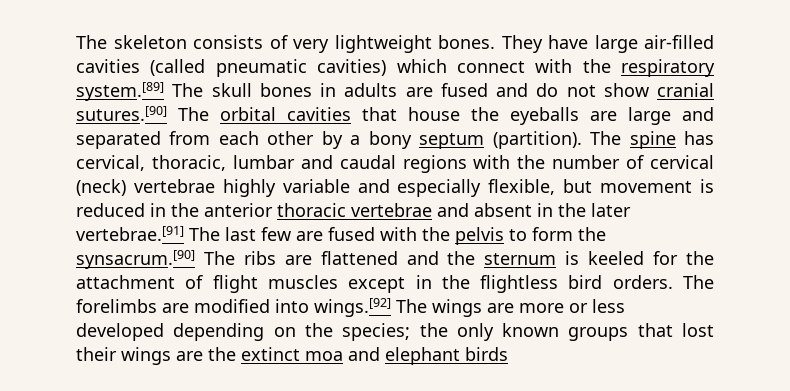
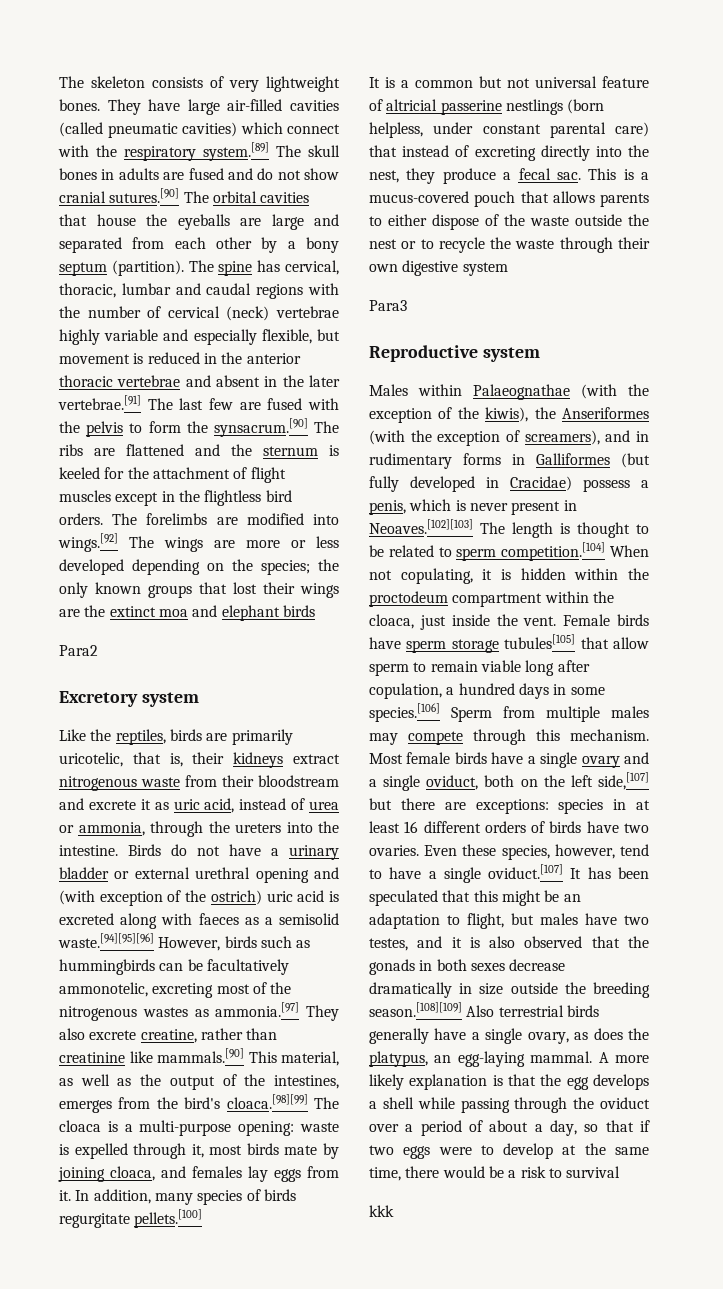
(508, 354) none -> [59,645,98,656] [59,691,199,707] [59,729,293,745] [59,752,340,768] [59,775,339,791] [59,798,339,813] [59,821,339,837] [59,844,339,860] [59,867,339,883] [59,890,340,906] [59,913,339,929] [58,933,311,951] [59,959,289,975] [59,982,292,998] [59,1002,339,1021] [59,1028,278,1043] [59,1048,339,1066] [59,1074,339,1090] [59,1094,339,1113] [59,1120,339,1136] [59,1143,339,1159] [58,1166,339,1182] [59,1189,296,1205] [59,1209,203,1228] [369,76,649,88] [369,99,605,115] [369,122,649,138] [369,145,649,161] [369,168,649,184] [369,191,649,207] [369,214,649,230] [369,237,650,253] [369,260,508,276] [369,300,407,311] [369,345,540,362] [369,384,649,400] [369,407,649,423] [369,430,649,446] [369,453,650,469] [369,476,649,492] [369,499,577,515] [369,519,649,538] [369,542,649,561] [369,568,649,584] [369,591,614,607] [369,614,649,630] [369,634,649,653] [369,660,590,676] [369,683,605,699] [369,703,649,722] [369,729,649,745] [369,752,649,768] [369,772,649,791] [369,798,650,814] [369,821,649,833] [369,844,649,860] [369,864,649,883] [369,890,581,906] [369,913,649,929] [369,936,649,951] [369,959,566,975] [369,982,650,998] [369,1002,599,1017] [369,1028,649,1044] [369,1051,649,1067] [369,1074,649,1090] [369,1097,650,1113] [369,1120,650,1136] [369,1143,649,1159] [369,1166,621,1181] [369,1205,394,1217] // Para2 // Excretory system // Like the reptiles, birds are primarily uricotelic, that is, their kidneys extract nitrogenous waste from their bloodstream and excrete it as uric acid, instead of urea or ammonia, through the ureters into the intestine. Birds do not have a urinary bladder or external urethral opening and (with exception of the ostrich) uric acid is excreted along with faeces as a semisolid waste.[94][95][96] However, birds such as hummingbirds can be facultatively ammonotelic, excreting most of the nitrogenous wastes as ammonia.[97] They also excrete creatine, rather than creatinine like mammals.[90] This material, as well as the output of the intestines, emerges from the bird's cloaca.[98][99] The cloaca is a multi-purpose opening: waste is expelled through it, most birds mate by joining cloaca, and females lay eggs from it. In addition, many species of birds regurgitate pellets.[100] // It is a common but not universal feature of altricial passerine nestlings (born helpless, under constant parental care) that instead of excreting directly into the nest, they produce a fecal sac. This is a mucus-covered pouch that allows parents to either dispose of the waste outside the nest or to recycle the waste through their own digestive system // Para3 // Reproductive system // Males within Palaeognathae (with the exception of the kiwis), the Anseriformes (with the exception of screamers), and in rudimentary forms in Galliformes (but fully developed in Cracidae) possess a penis, which is never present in Neoaves.[102][103] The length is thought to be related to sperm competition.[104] When not copulating, it is hidden within the proctodeum compartment within the cloaca, just inside the vent. Female birds have sperm storage tubules[105] that allow sperm to remain viable long after copulation, a hundred days in some species.[106] Sperm from multiple males may compete through this mechanism. Most female birds have a single ovary and a single oviduct, both on the left side,[107] but there are exceptions: species in at least 16 different orders of birds have two ovaries. Even these species, however, tend to have a single oviduct.[107] It has been speculated that this might be an adaptation to flight, but males have two testes, and it is also observed that the gonads in both sexes decrease dramatically in size outside the breeding season.[108][109] Also terrestrial birds generally have a single ovary, as does the platypus, an egg-laying mammal. A more likely explanation is that the egg develops a shell while passing through the oviduct over a period of about a day, so that if two eggs were to develop at the same time, there would be a risk to survival // kkk

